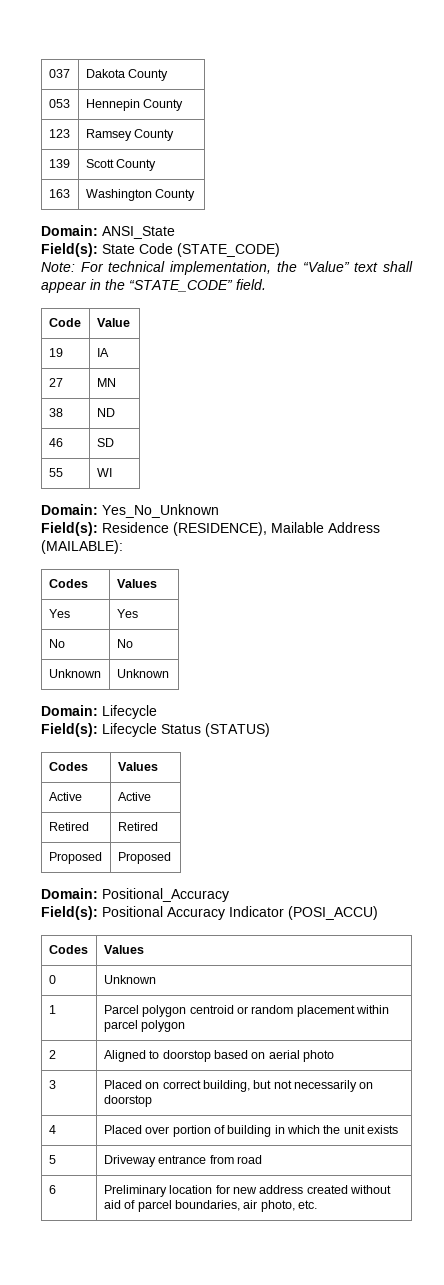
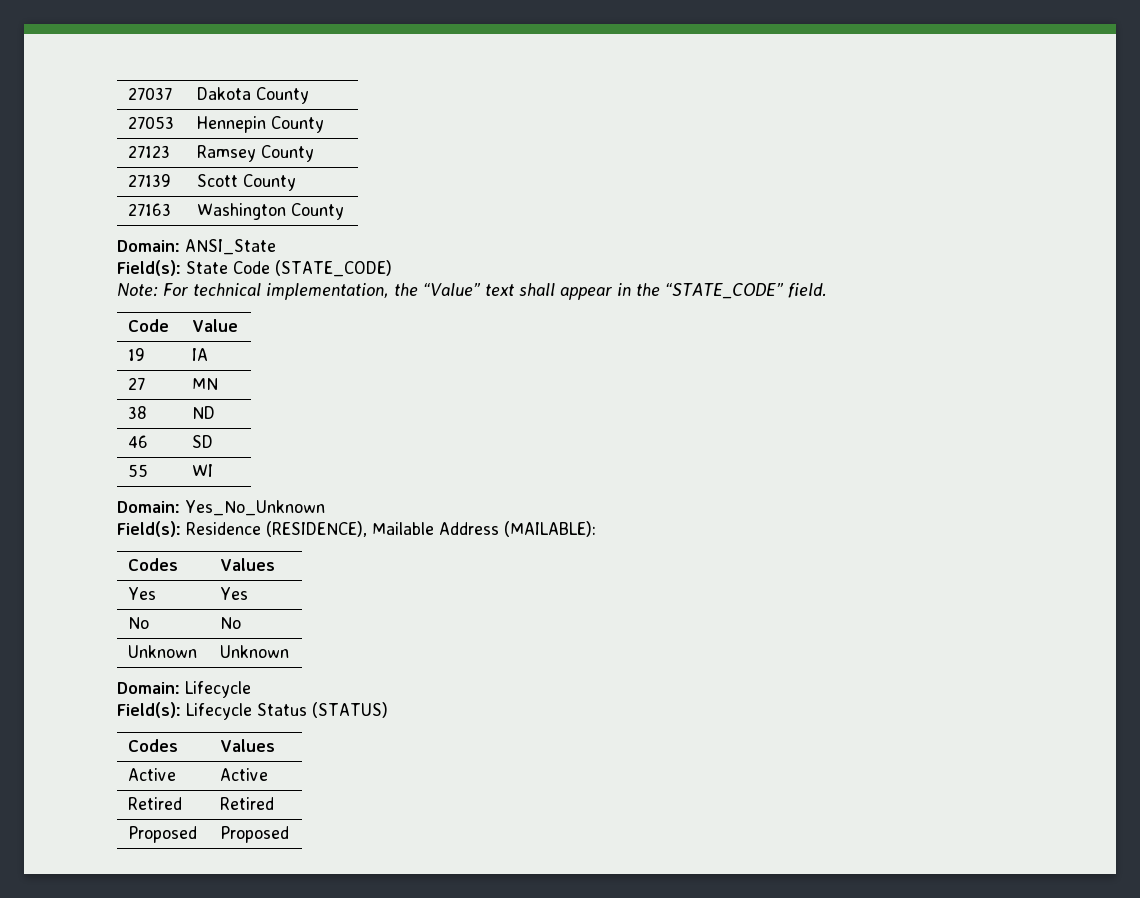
[48,69,70,78] 037 -> [128,87,173,100] 27037
[48,99,70,108] 053 -> [128,116,175,129] 27053
[48,129,70,138] 123 -> [128,145,171,158] 27123
[48,159,70,168] 139 -> [128,174,172,187] 27139
[48,189,70,198] 163 -> [128,203,172,216] 27163
[41,888,229,902] [41,906,378,920] [48,945,88,954] [103,945,144,954] [48,975,56,984] [103,975,156,984] [48,1005,56,1014] [103,1005,390,1017] [103,1020,186,1032] [48,1050,56,1059] [103,1050,335,1062] [48,1080,56,1089] [103,1080,374,1092] [103,1095,152,1107] [48,1125,56,1134] [103,1125,399,1137] [48,1155,56,1164] [103,1155,262,1167] [48,1185,56,1194] [103,1185,392,1197] [103,1200,318,1212] // Domain: Positional_Accuracy // Field(s): Positional Accuracy Indicator (POSI_ACCU) // Codes | Values // 0 | Unknown // 1 | Parcel polygon centroid or random placement within parcel polygon // 2 | Aligned to doorstop based on aerial photo // 3 | Placed on correct building, but not necessarily on doorstop // 4 | Placed over portion of building in which the unit exists // 5 | Driveway entrance from road // 6 | Preliminary location for new address created without aid of parcel boundaries, air photo, etc. -> (290, 834) none

